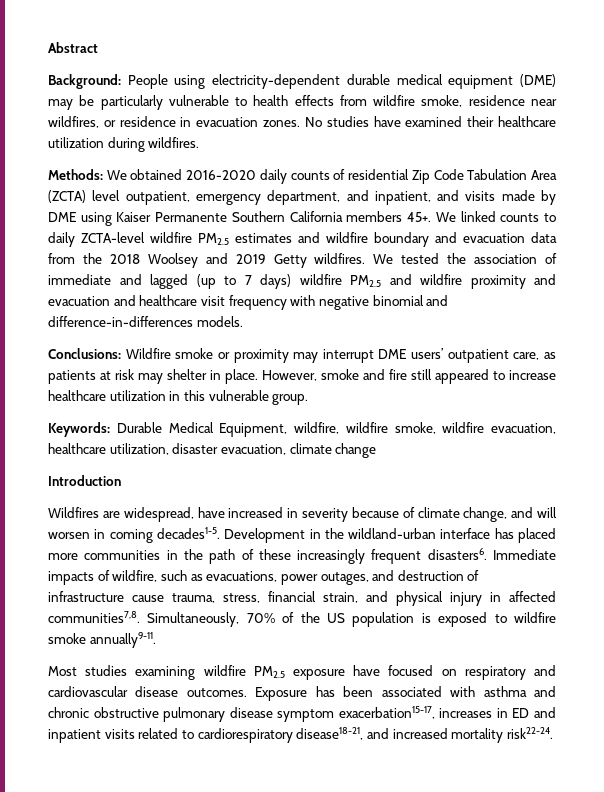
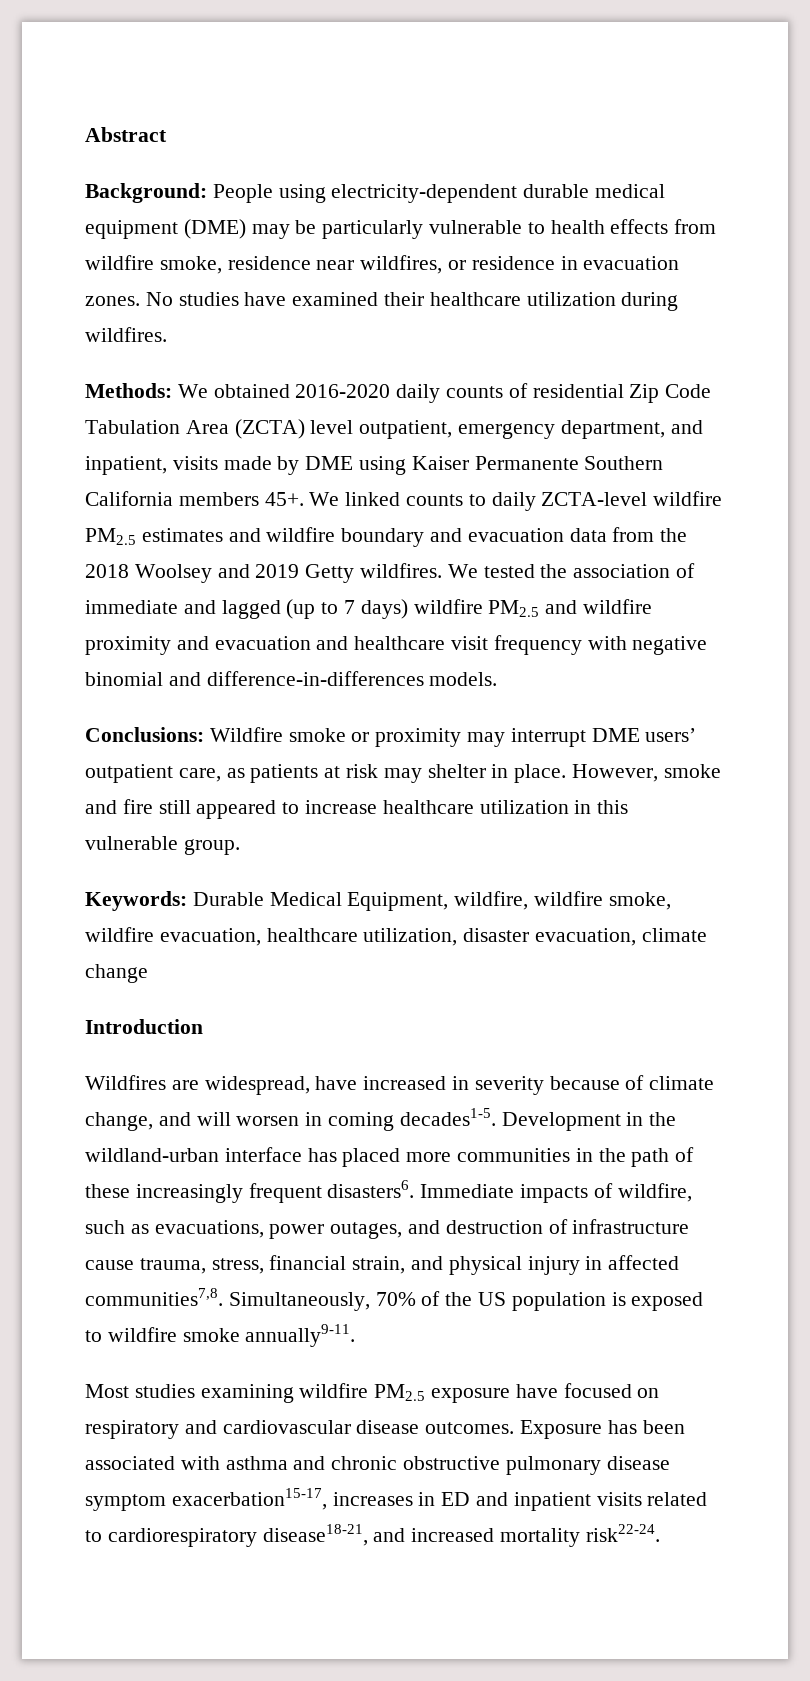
[437,190,460,201] and -> (167, 465) none

